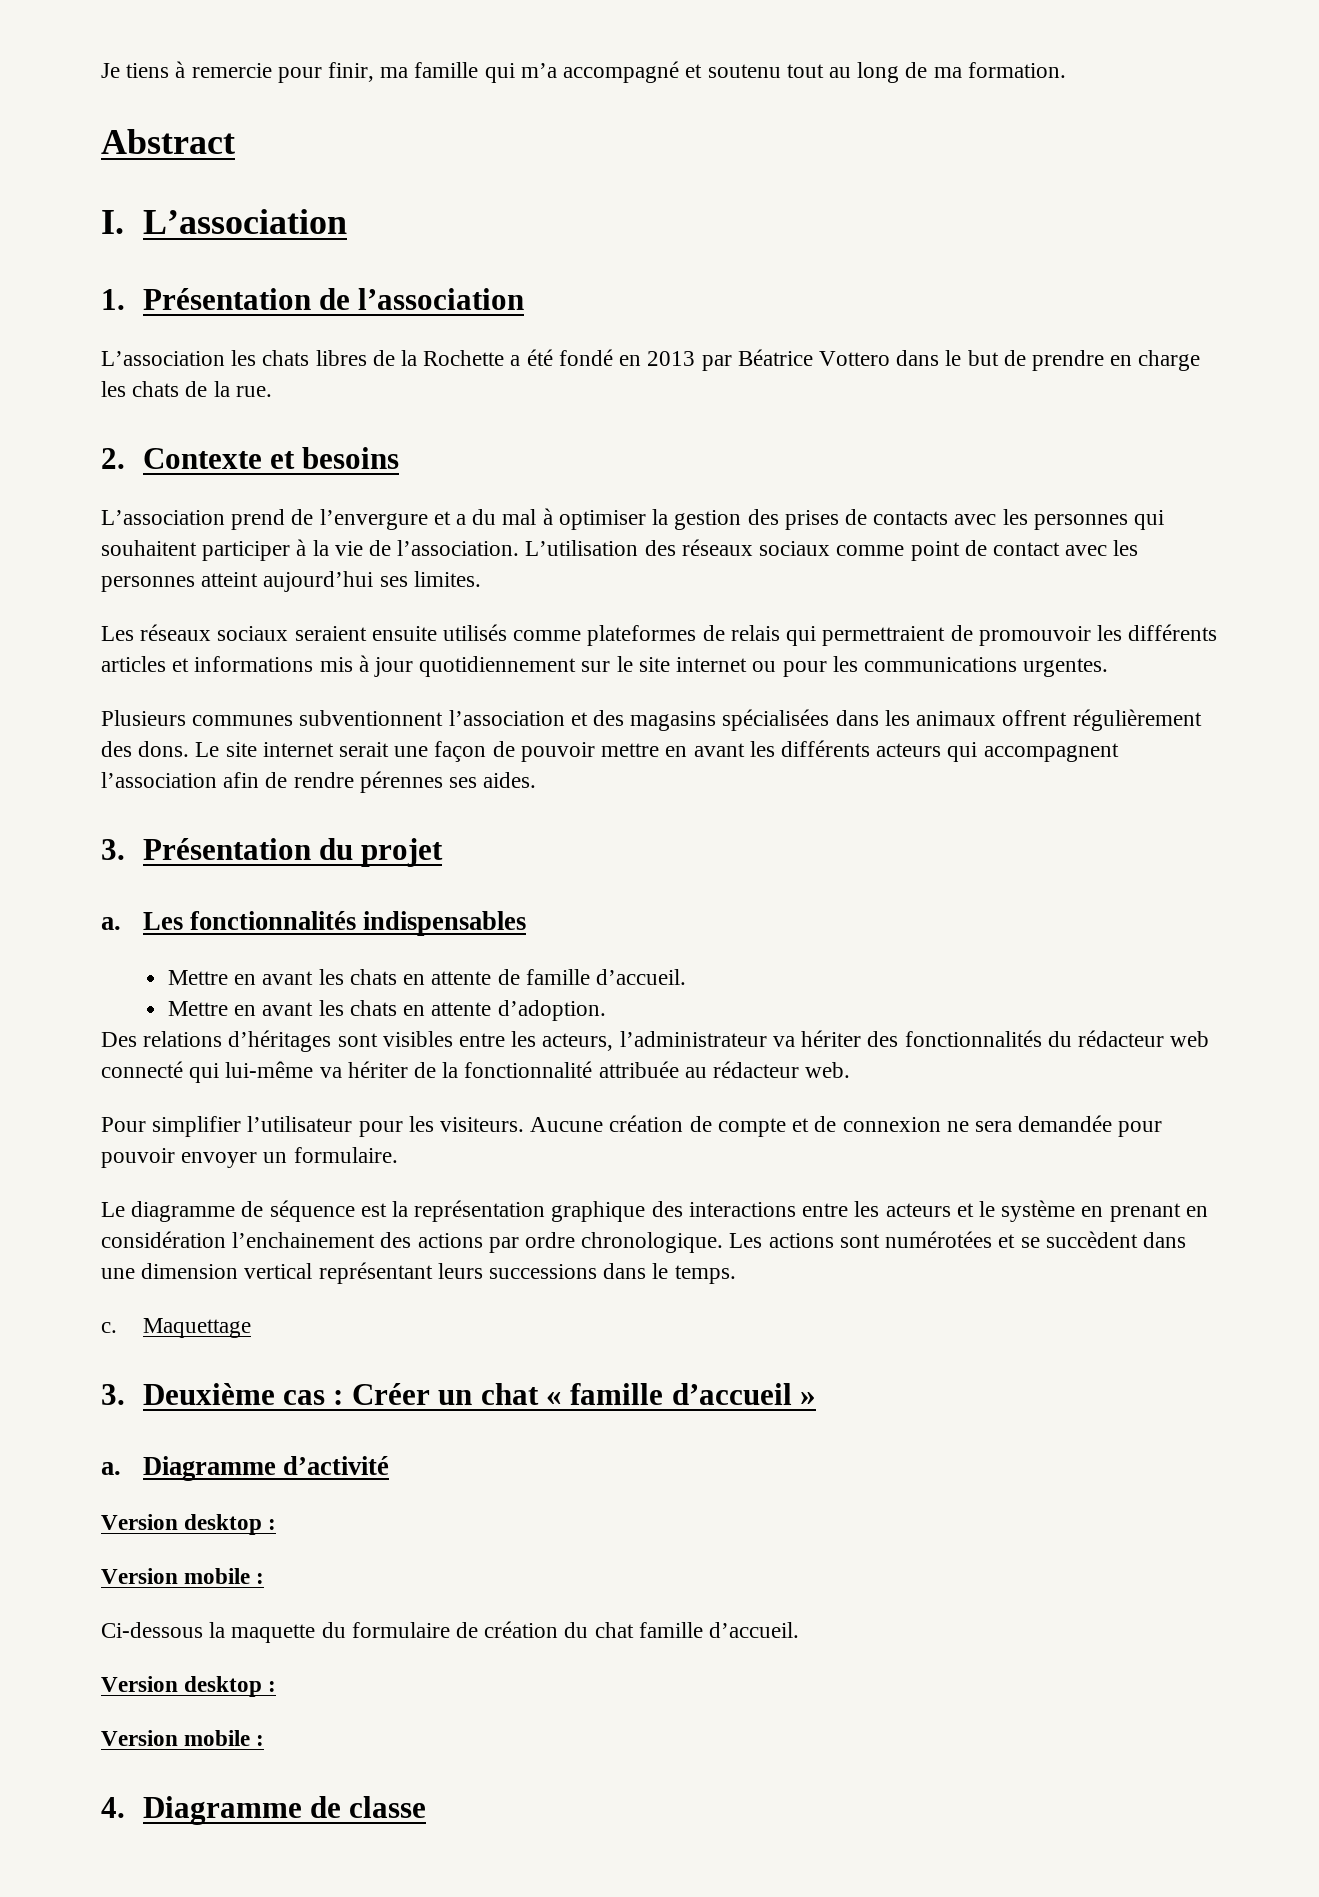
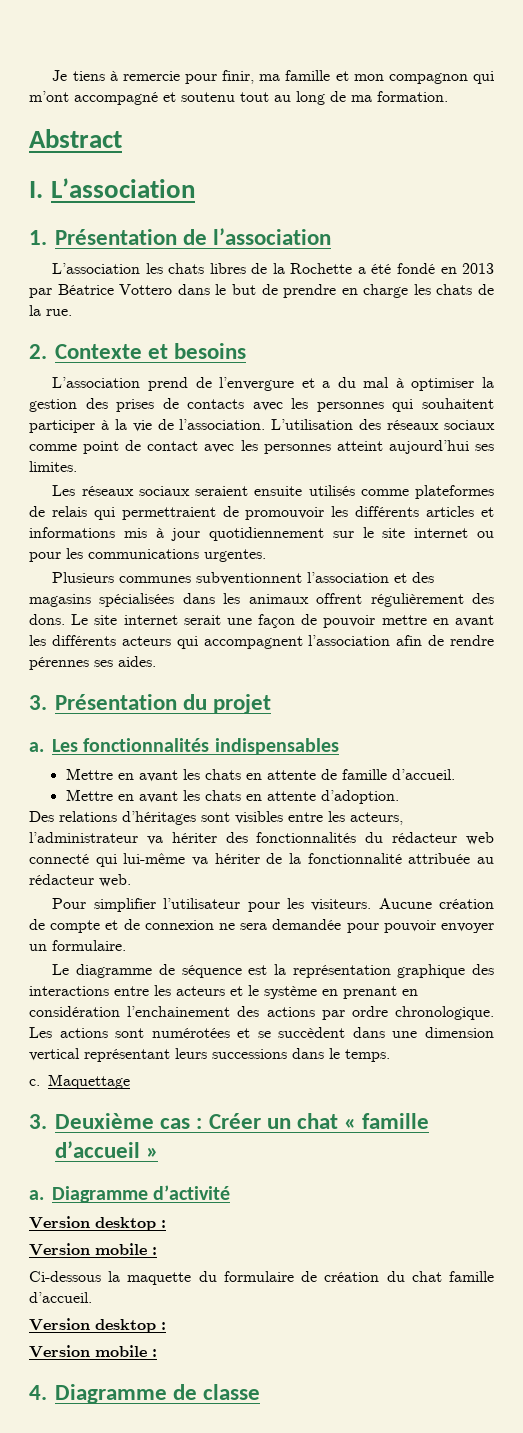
[484,63,557,83] qui m’a -> [335,71,494,84] [29,91,69,102] et mon compagnon qui m’ont

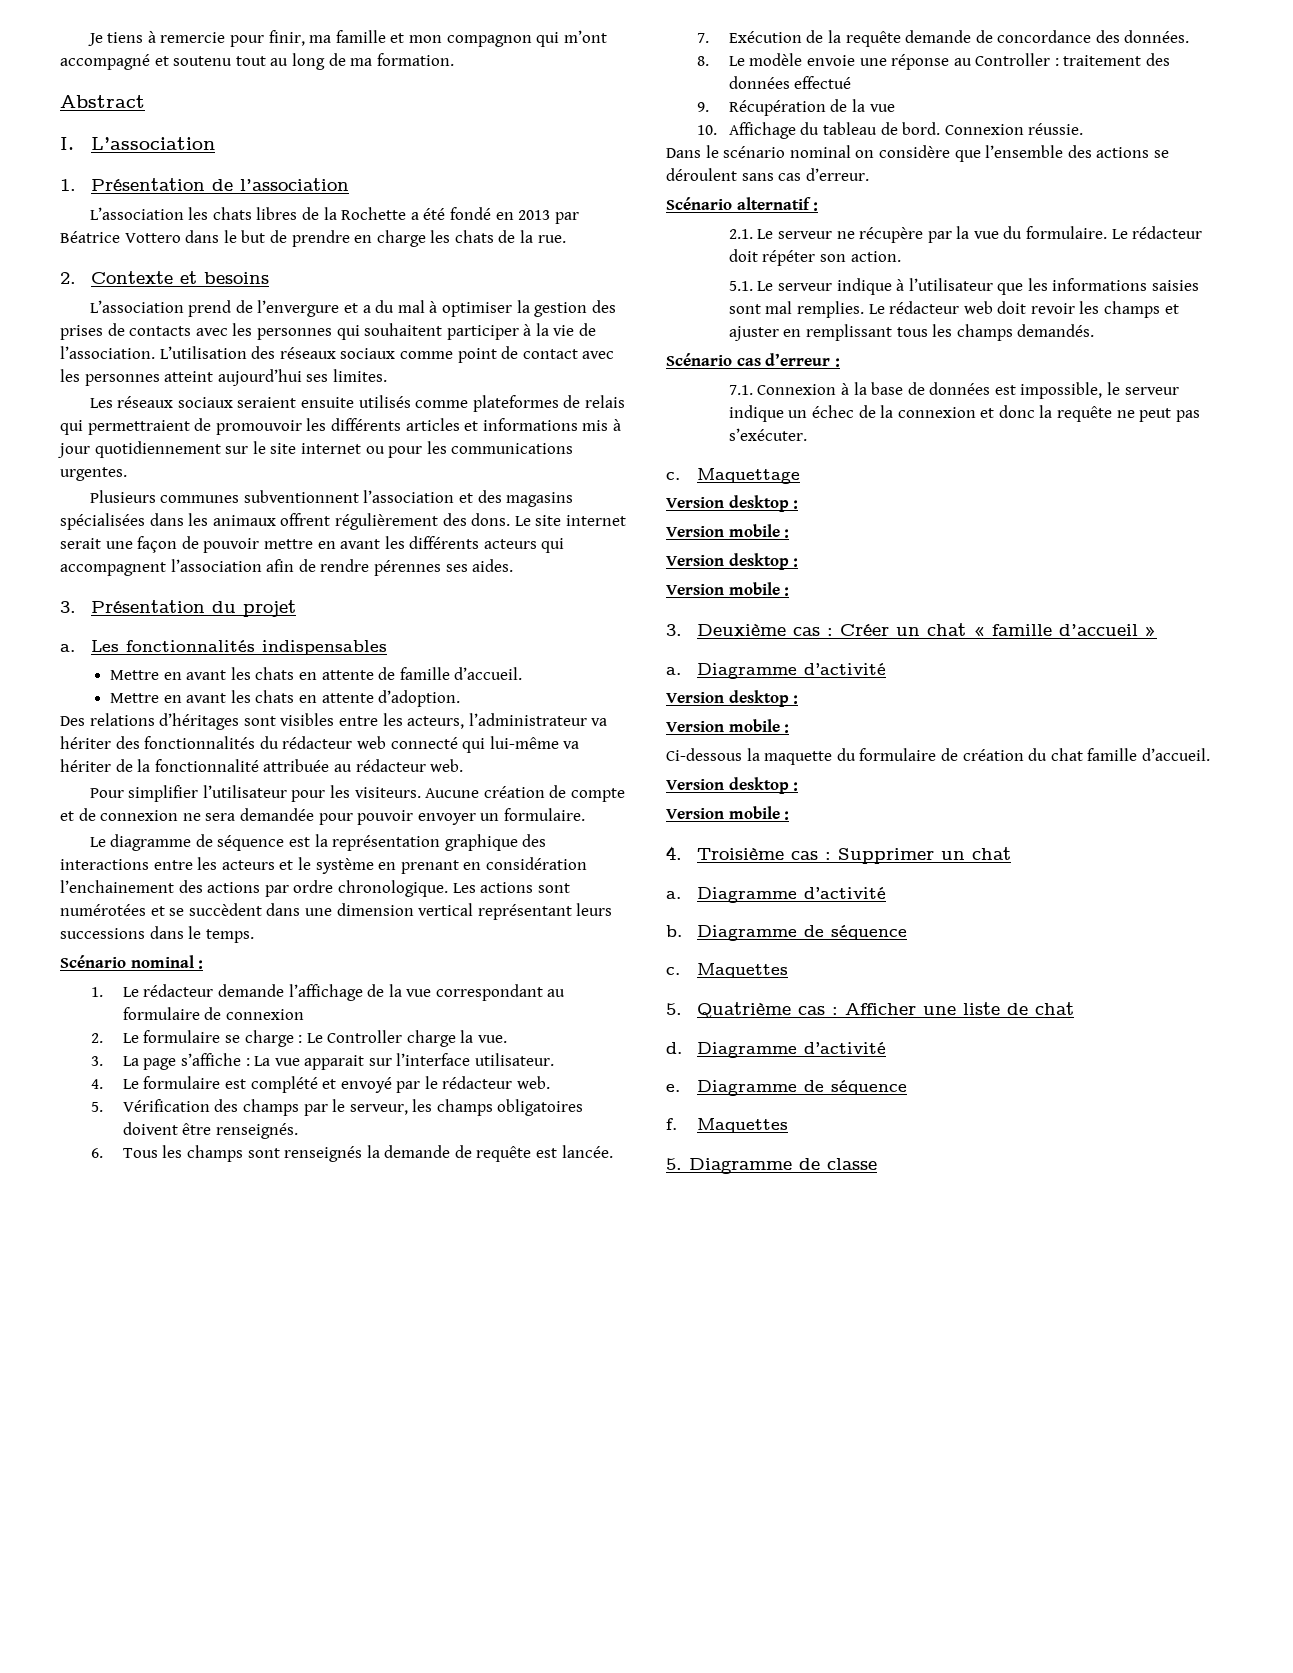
[29,1074,131,1089] c. Maquettage -> [60,955,204,969] [91,984,566,1001] [122,1007,304,1020] [91,1030,508,1047] [91,1053,555,1070] [91,1076,551,1093] [91,1099,584,1116] [122,1122,298,1139] [91,1145,613,1162] [697,30,1190,47] [697,53,1171,70] [728,76,852,89] [697,99,895,116] [697,122,1084,139] [666,145,1169,162] [666,168,869,181] [666,197,819,211] [728,226,1203,243] [728,249,901,266] [728,278,1200,295] [728,301,1179,318] [728,324,1095,341] [666,353,840,367] [728,382,1179,399] [728,405,1200,422] [728,428,807,441] [666,468,801,484] [666,495,799,512] [666,524,790,538] [666,553,799,570] [666,582,790,596] Scénario nominal : // 1. Le rédacteur demande l’affichage de la vue correspondant au formulaire de connexion // 2. Le formulaire se charge : Le Controller charge la vue. // 3. La page s’affiche : La vue apparait sur l’interface utilisateur. // 4. Le formulaire est complété et envoyé par le rédacteur web. // 5. Vérification des champs par le serveur, les champs obligatoires doivent être renseignés. // 6. Tous les champs sont renseignés la demande de requête est lancée. // 7. Exécution de la requête demande de concordance des données. // 8. Le modèle envoie une réponse au Controller : traitement des données effectué // 9. Récupération de la vue // 10. Affichage du tableau de bord. Connexion réussie. // Dans le scénario nominal on considère que l’ensemble des actions se déroulent sans cas d’erreur. // Scénario alternatif : // 2.1. Le serveur ne récupère par la vue du formulaire. Le rédacteur doit répéter son action. // 5.1. Le serveur indique à l’utilisateur que les informations saisies sont mal remplies. Le rédacteur web doit revoir les champs et ajuster en remplissant tous les champs demandés. // Scénario cas d’erreur : // 7.1. Connexion à la base de données est impossible, le serveur indique un échec de la connexion et donc la requête ne peut pas s’exécuter. // c. Maquettage // Version desktop : // Version mobile : // Version desktop : // Version mobile :
(47, 1392) none -> [697,847,1012,864] [666,887,887,903] [666,925,908,941] [666,963,789,978] [666,1002,1075,1018] [666,1042,887,1058] [666,1080,908,1096] [666,1118,789,1133] [666,1158,682,1170] Troisième cas : Supprimer un chat // a. Diagramme d’activité // b. Diagramme de séquence // c. Maquettes // 5. Quatrième cas : Afficher une liste de chat // d. Diagramme d’activité // e. Diagramme de séquence // f. Maquettes // 5.

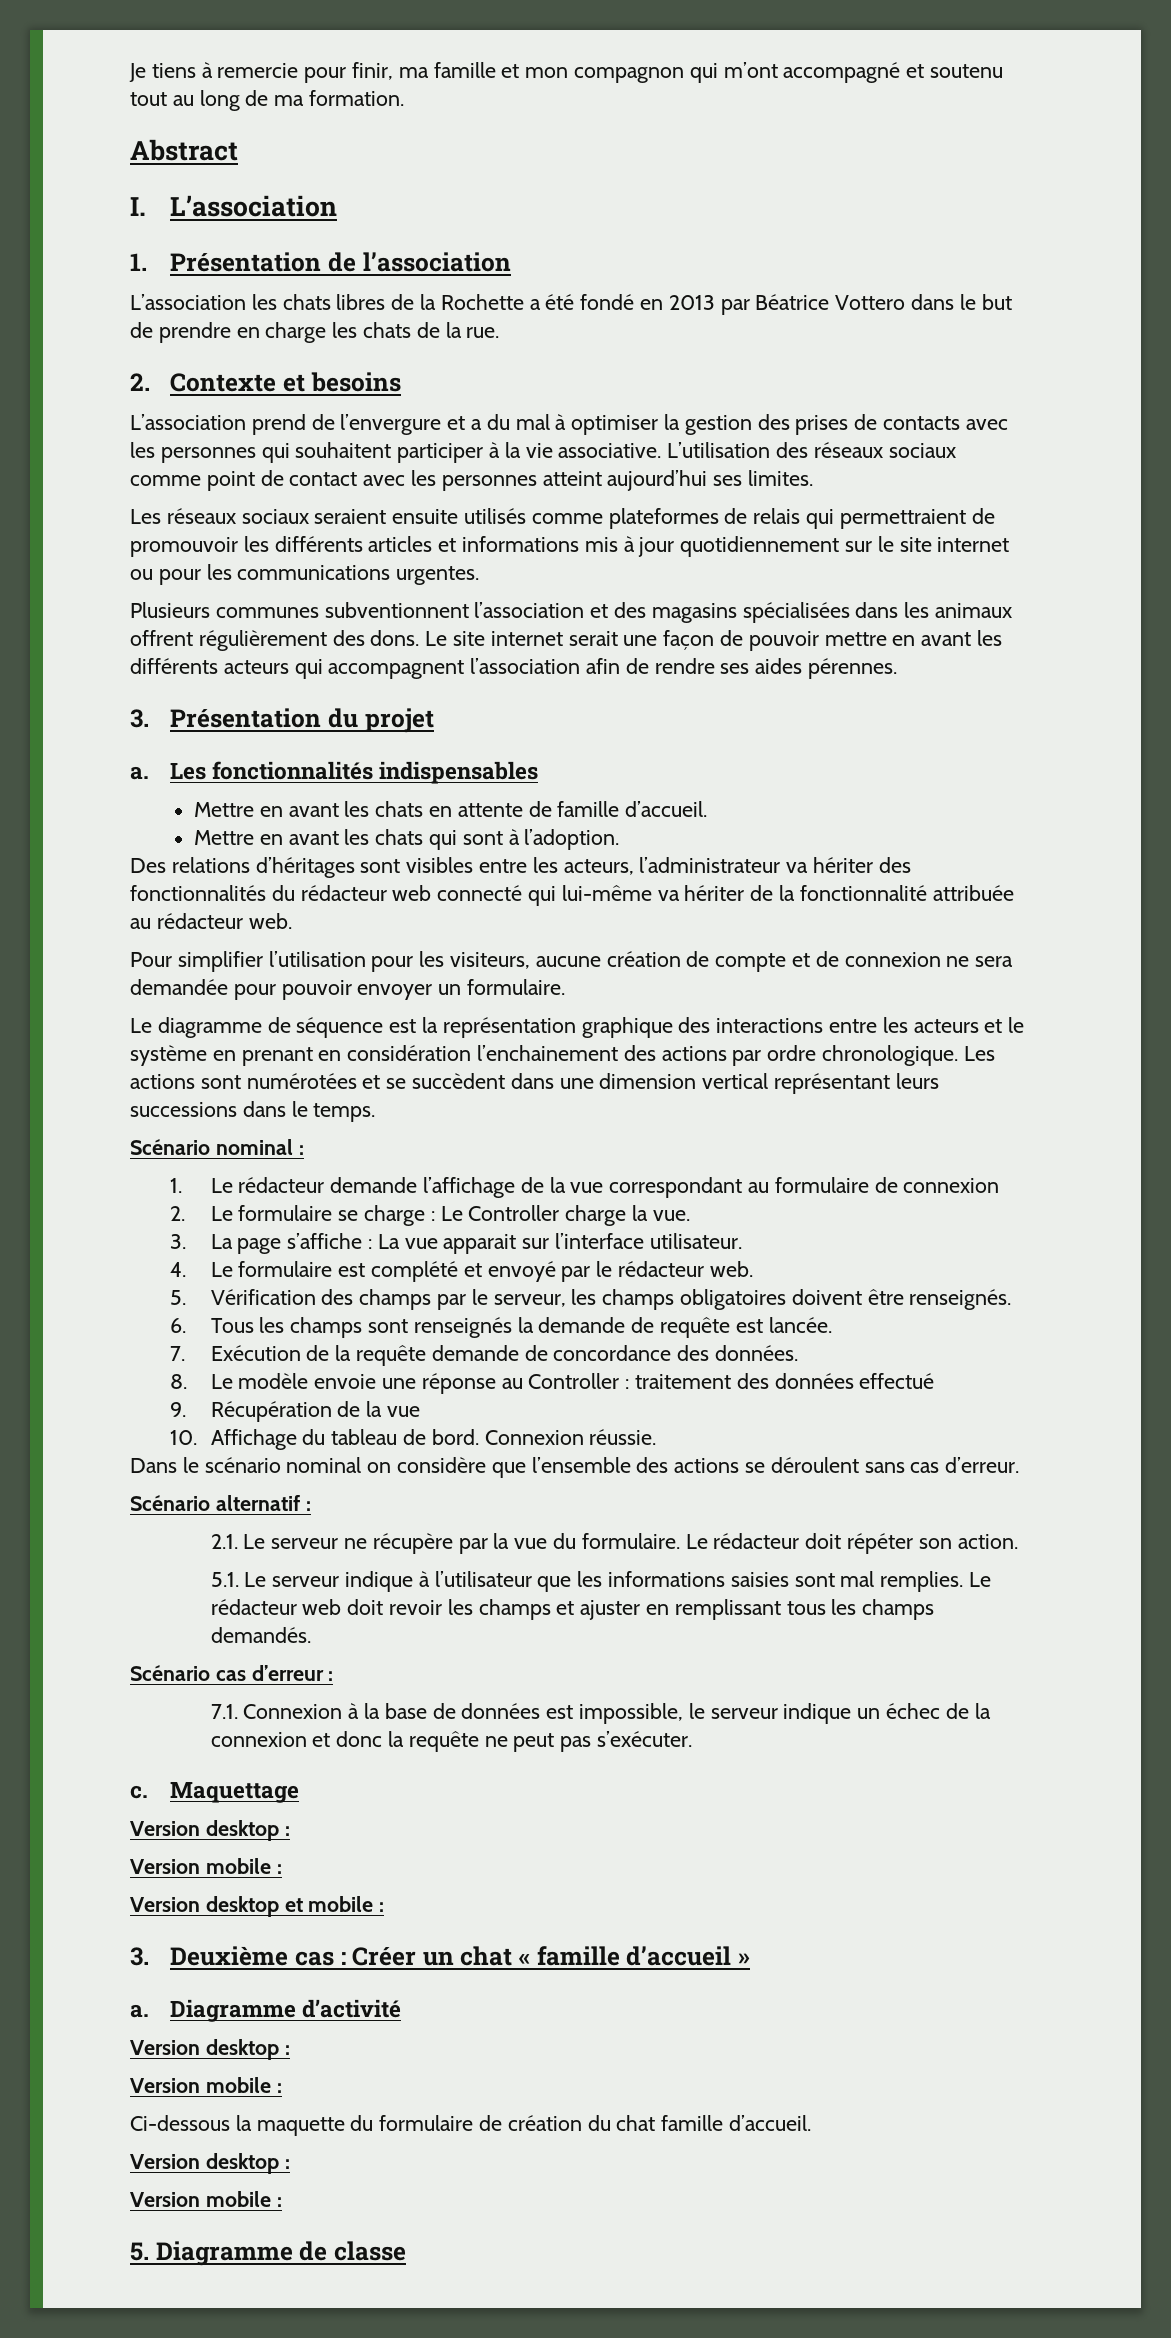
[579,323,597,336] [60,346,155,359] de l’association. -> [558,443,662,458] associative.
[373,559,514,576] pérennes ses aides. -> [720,658,898,679] ses aides pérennes.
[299,690,461,707] en attente d’adoption. -> [428,829,620,850] qui sont à l’adoption.
[202,785,480,802] l’utilisateur pour les visiteurs. Aucune -> [268,951,601,972] l’utilisation pour les visiteurs, aucune
[793,558,799,567] [666,584,724,595] : // Version -> [284,1898,303,1912] et
[666,846,1012,864] [666,887,887,903] [666,925,908,941] [666,963,789,978] [666,1002,1075,1018] [666,1042,887,1058] [666,1080,908,1096] [666,1118,789,1133] // 4. Troisième cas : Supprimer un chat // a. Diagramme d’activité // b. Diagramme de séquence // c. Maquettes // 5. Quatrième cas : Afficher une liste de chat // d. Diagramme d’activité // e. Diagramme de séquence // f. Maquettes -> (282, 2202) none

